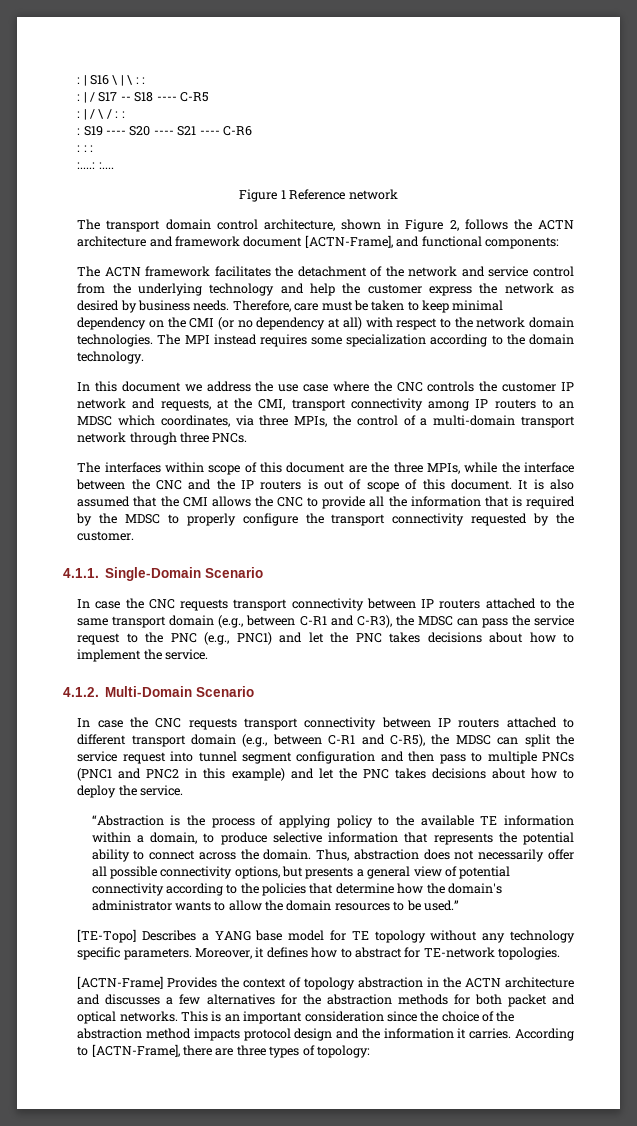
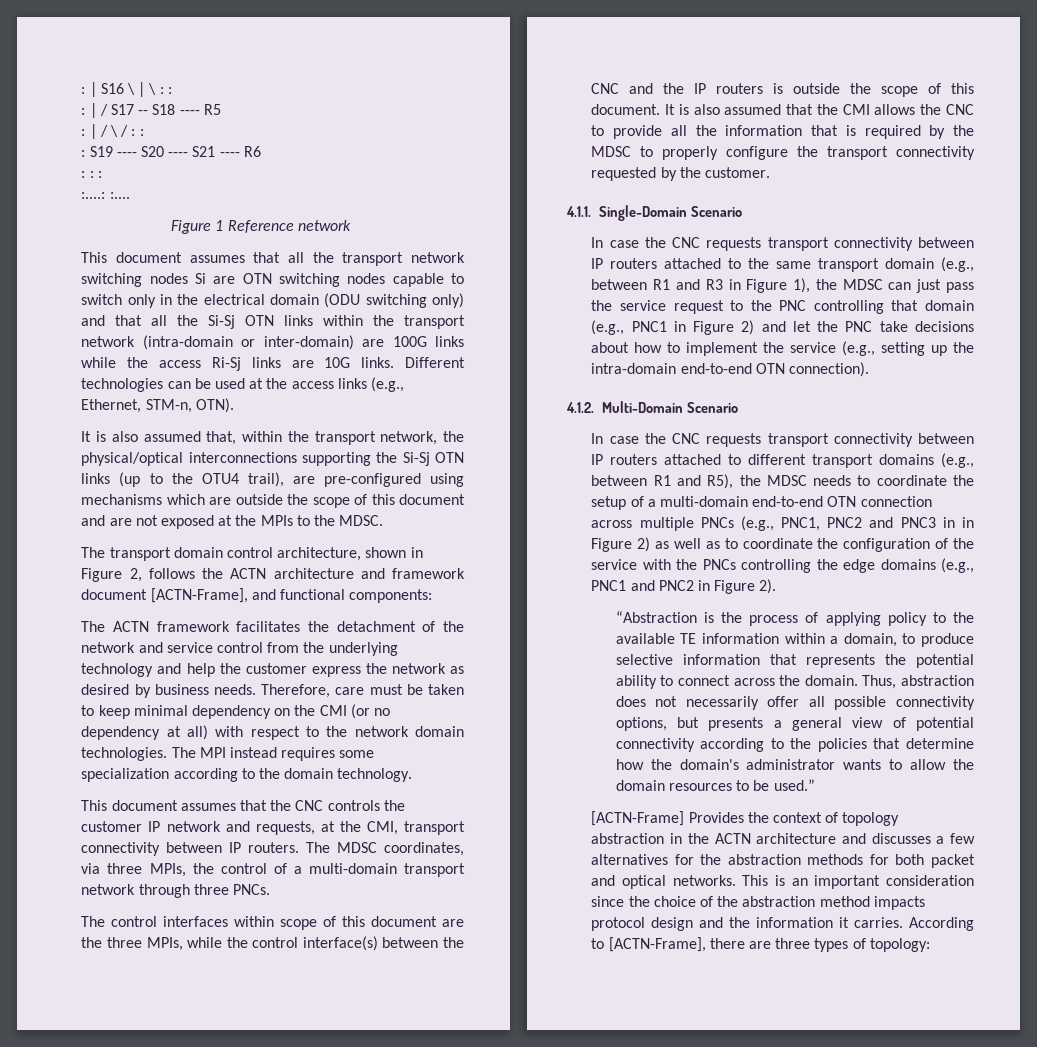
[179,92,209,102] C-R5 -> [203,104,221,115] R5
[222,126,252,136] C-R6 -> [243,146,261,157] R6
(398, 194) none -> [81,252,465,266] [81,273,464,287] [81,293,464,308] [81,315,465,329] [81,335,464,350] [81,357,465,371] [81,377,404,392] [81,398,234,413] [81,431,464,445] [81,452,464,466] [81,472,464,487] [81,494,465,508] [81,515,384,529] // This document assumes that all the transport network switching nodes Si are OTN switching nodes capable to switch only in the electrical domain (ODU switching only) and that all the Si-Sj OTN links within the transport network (intra-domain or inter-domain) are 100G links while the access Ri-Sj links are 10G links. Different technologies can be used at the access links (e.g., Ethernet, STM-n, OTN). // It is also assumed that, within the transport network, the physical/optical interconnections supporting the Si-Sj OTN links (up to the OTU4 trail), are pre-configured using mechanisms which are outside the scope of this document and are not exposed at the MPIs to the MDSC.
[77,381,369,392] In this document we address the use case where -> [81,800,267,811] This document assumes that
[428,399,574,411] [77,415,156,426] among IP routers to an MDSC which -> [166,842,378,853] between IP routers. The MDSC
(101, 467) none -> [111,916,158,927] control
[523,462,574,473] interface -> [252,936,378,951] control interface(s)
[324,479,362,490] out of -> [793,83,872,94] outside the
[299,615,478,628] C-R1 and C-R3), the MDSC can -> [653,278,942,293] R1 and R3 in Figure 1), the MDSC can just
[204,632,421,645] (e.g., PNC1) and let the PNC takes -> [813,300,974,314] [591,320,908,335] controlling that domain (e.g., PNC1 in Figure 2) and let the PNC take
[164,649,208,660] service. -> [790,341,974,356] [591,362,869,377] service (e.g., setting up the intra-domain end-to-end OTN connection).
[191,734,574,747] [77,751,574,764] [77,768,575,781] [77,785,183,798] domain (e.g., between C-R1 and C-R5), the MDSC can split the service request into tunnel segment configuration and then pass to multiple PNCs (PNC1 and PNC2 in this example) and let the PNC takes decisions about how to deploy the service. -> [879,453,974,468] [591,474,974,489] [591,496,932,510] [591,516,974,531] [591,537,974,552] [591,558,974,573] [591,579,777,594] domains (e.g., between R1 and R5), the MDSC needs to coordinate the setup of a multi-domain end-to-end OTN connection across multiple PNCs (e.g., PNC1, PNC2 and PNC3 in in Figure 2) as well as to coordinate the configuration of the service with the PNCs controlling the edge domains (e.g., PNC1 and PNC2 in Figure 2).
[77,929,575,943] [77,947,560,960] // [TE-Topo] Describes a YANG base model for TE topology without any technology specific parameters. Moreover, it defines how to abstract for TE-network topologies. -> (815, 785) none

